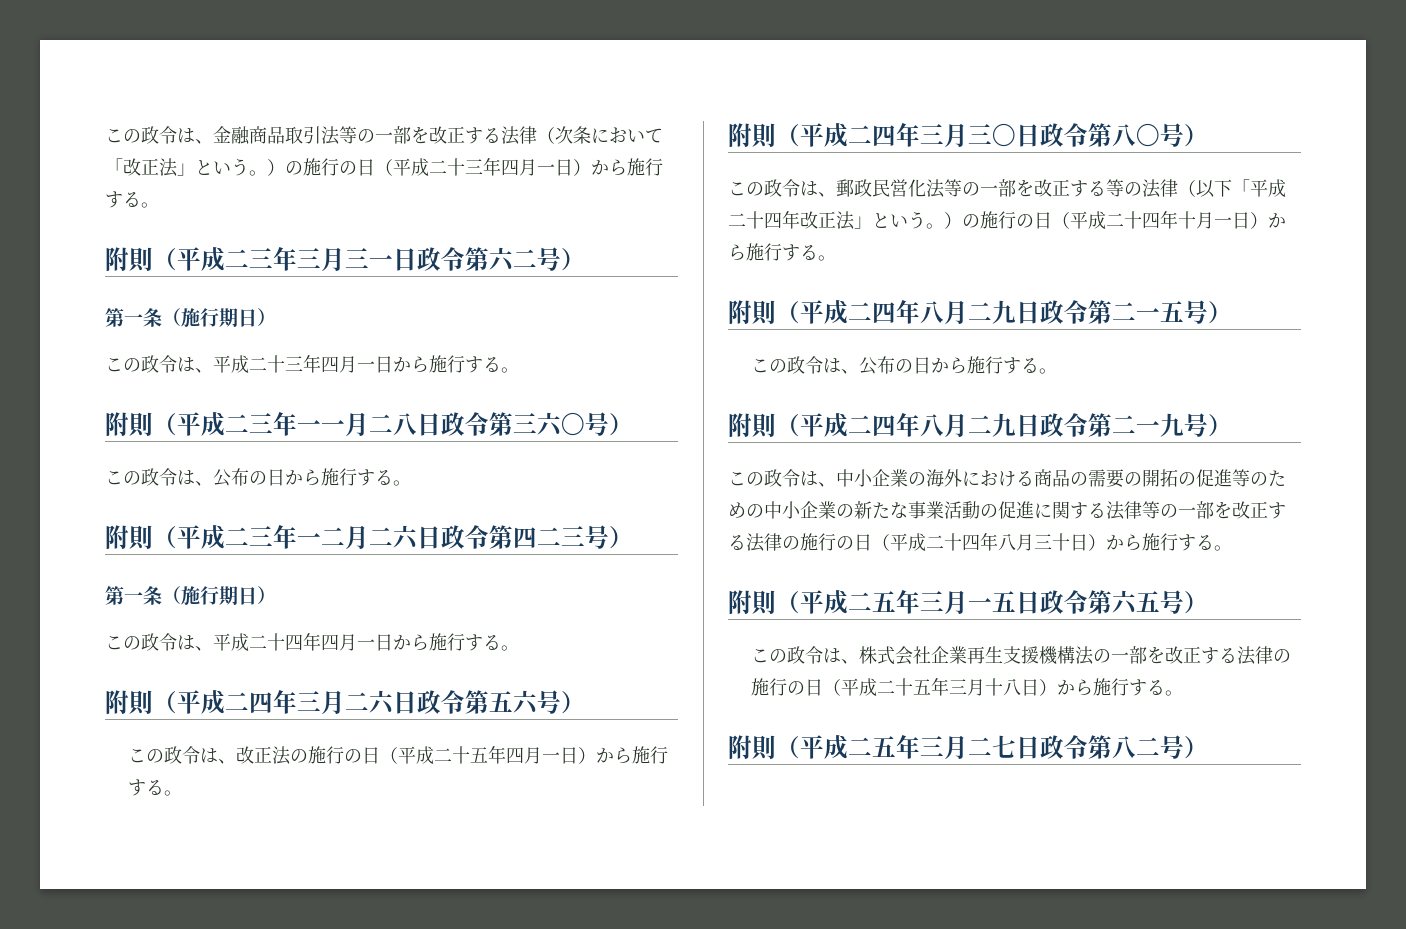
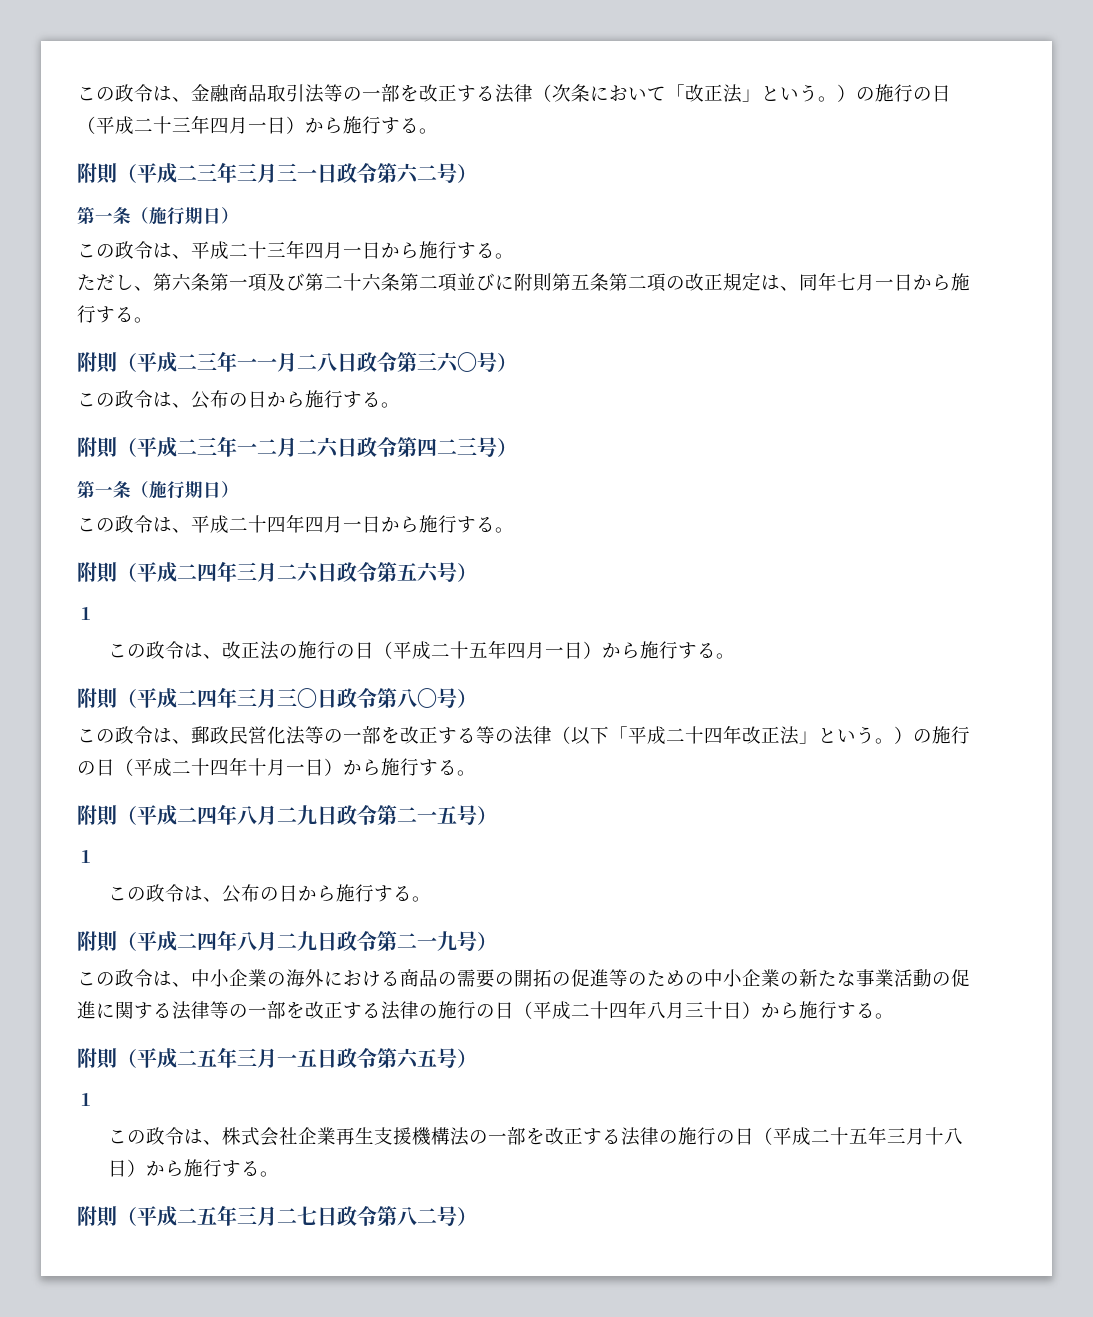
(519, 370) none -> [77,272,970,292] [77,305,153,323] // ただし、第六条第一項及び第二十六条第二項並びに附則第五条第二項の改正規定は、同年七月一日から施行する。
(585, 702) none -> [77,607,95,620] // １
(1232, 312) none -> [77,850,95,863] // １
(1208, 602) none -> [77,1093,95,1106] // １

